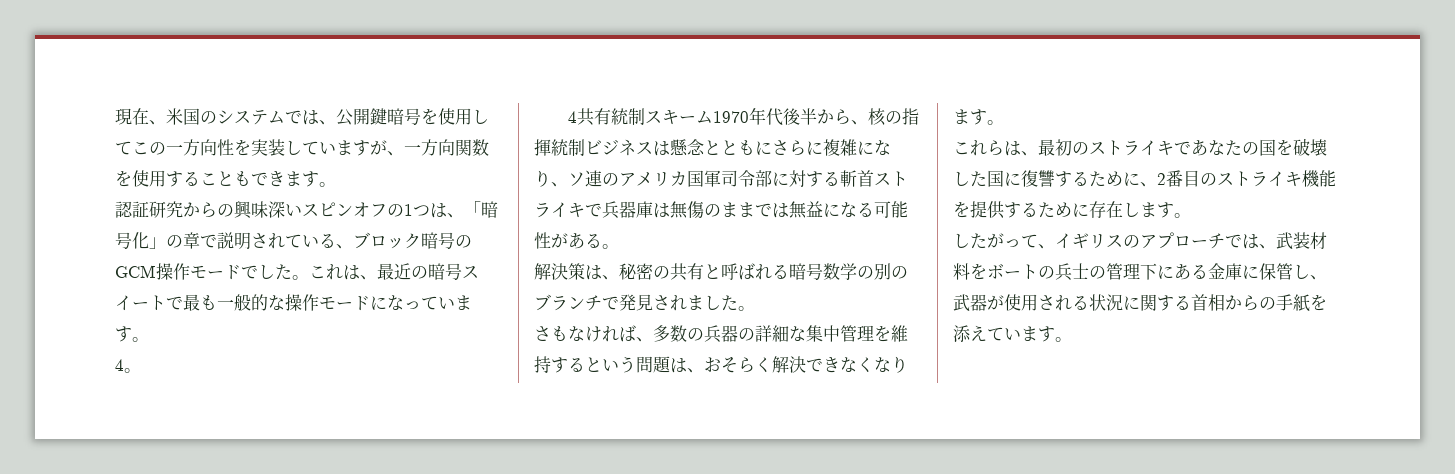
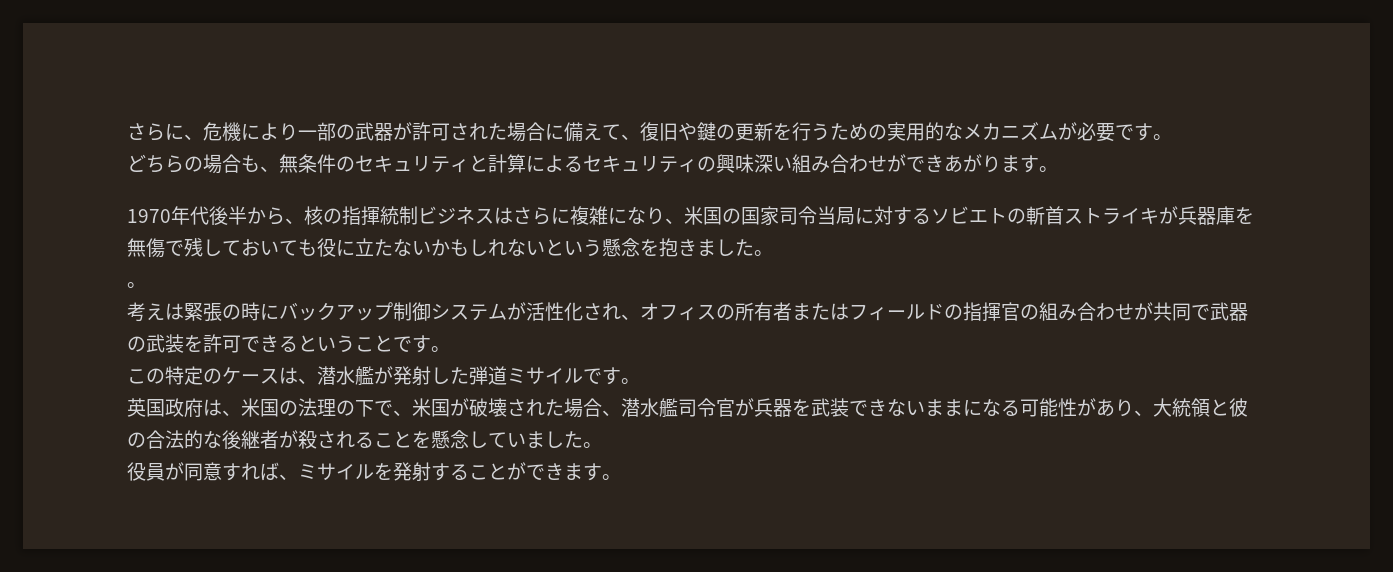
[115,108,489,126] [115,139,489,156] [115,170,336,187] [115,201,498,219] [115,232,472,250] [115,263,479,280] [115,294,472,311] [115,326,149,342] [115,359,141,373] [568,108,714,126] 現在、米国のシステムでは、公開鍵暗号を使用してこの一方向性を実装していますが、一方向関数を使用することもできます。 // 認証研究からの興味深いスピンオフの1つは、「暗号化」の章で説明されている、ブロック暗号のGCM操作モードでした。これは、最近の暗号スイートで最も一般的な操作モードになっています。 // 4。 // 4共有統制スキーム -> [127,122,1172,142] [127,154,1058,174] さらに、危機により一部の武器が許可された場合に備えて、復旧や鍵の更新を行うための実用的なメカニズムが必要です。 // どちらの場合も、無条件のセキュリティと計算によるセキュリティの興味深い組み合わせができあがります。 //
[670,139,772,156] 懸念とともに -> (513, 215) none
[568,170,908,187] [534,201,908,219] [534,232,619,249] [534,263,908,281] [534,294,755,311] [534,325,908,343] [534,356,908,373] [953,109,1004,125] [953,138,1327,156] [953,170,1336,187] [953,201,1191,219] [953,232,1327,250] [953,263,1327,281] [953,294,1327,312] [953,325,1021,342] ソ連のアメリカ国軍司令部に対する斬首ストライキで兵器庫は無傷のままでは無益になる可能性がある。 // 解決策は、秘密の共有と呼ばれる暗号数学の別のブランチで発見されました。 // さもなければ、多数の兵器の詳細な集中管理を維持するという問題は、おそらく解決できなくなります。 // これらは、最初のストライキであなたの国を破壊した国に復讐するために、2番目のストライキ機能を提供するために存在します。 // したがって、イギリスのアプローチでは、武装材料をボートの兵士の管理下にある金庫に保管し、武器が使用される状況に関する首相からの手紙を添えてい -> [684,206,1254,226] [127,238,773,258] [127,282,146,288] [127,302,1248,322] [127,334,450,353] [127,366,640,385] [127,398,1248,418] [127,430,602,449] [127,462,564,481] 米国の国家司令当局に対するソビエトの斬首ストライキが兵器庫を無傷で残しておいても役に立たないかもしれないという懸念を抱きました。 // 。 // 考えは緊張の時にバックアップ制御システムが活性化され、オフィスの所有者またはフィールドの指揮官の組み合わせが共同で武器の武装を許可できるということです。 // この特定のケースは、潜水艦が発射した弾道ミサイルです。 // 英国政府は、米国の法理の下で、米国が破壊された場合、潜水艦司令官が兵器を武装できないままになる可能性があり、大統領と彼の合法的な後継者が殺されることを懸念していました。 // 役員が同意すれば、ミサイルを発射することができ

